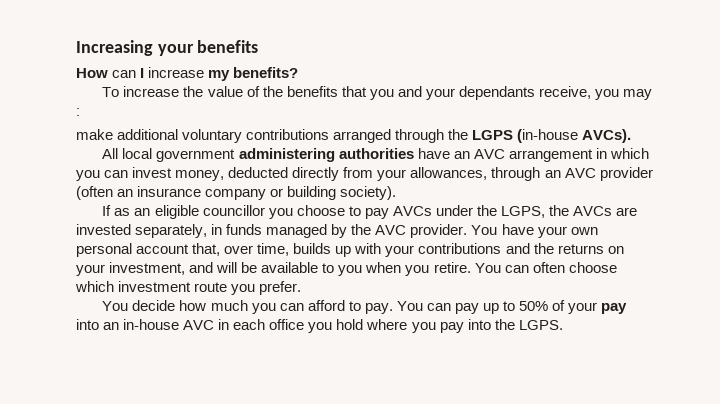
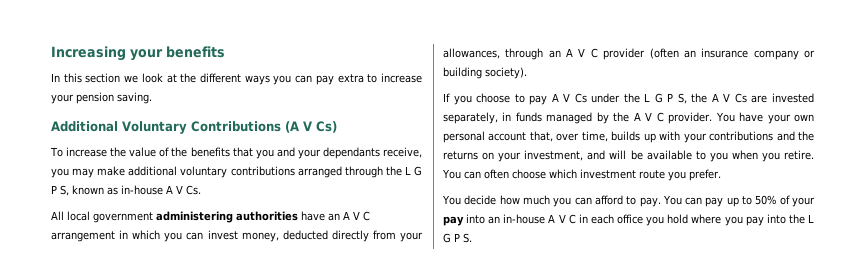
[76,67,299,81] How can I increase my benefits? -> [51,73,423,85] [51,92,152,104] [51,121,337,134] In this section we look at the different ways you can pay extra to increase your pension saving. // Additional Voluntary Contributions (A V Cs)
[76,108,80,116] : // -> (95, 173) none
[472,129,632,143] LGPS (in-house AVCs). -> [404,166,423,176] [51,185,201,196] L G P S, known as in-house A V Cs.
[473,149,505,159] AVC -> [343,211,370,221] A V C
[564,168,596,178] AVC -> [566,48,598,58] A V C
[114,205,613,219] as an eligible councillor you choose to pay AVCs under the LGPS, the AVCs -> [453,93,747,105] you choose to pay A V Cs under the L G P S, the A V Cs
[375,225,407,235] AVC -> [633,112,664,122] A V C
[183,320,215,330] AVC -> [548,214,576,224] A V C
[518,320,563,330] LGPS. -> [808,214,815,223] [443,233,472,243] L G P S.

